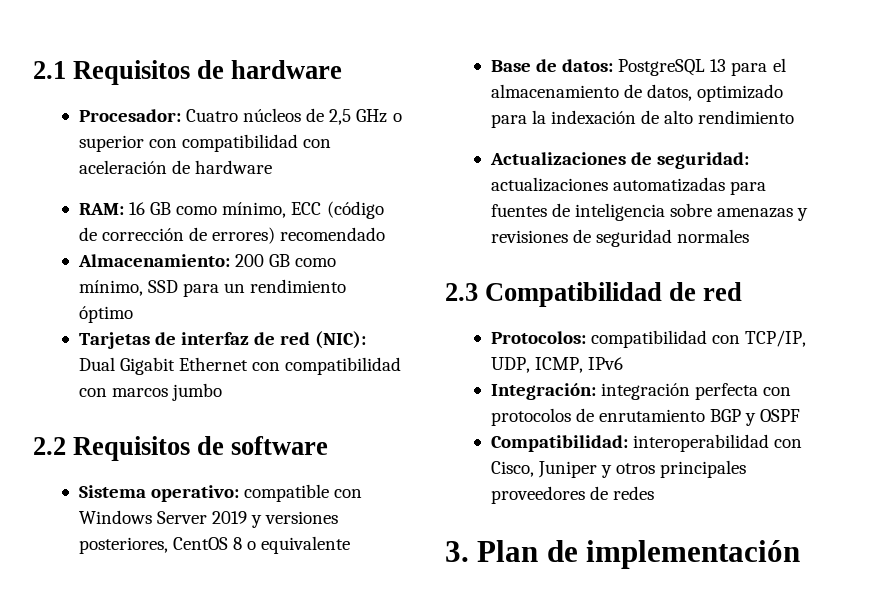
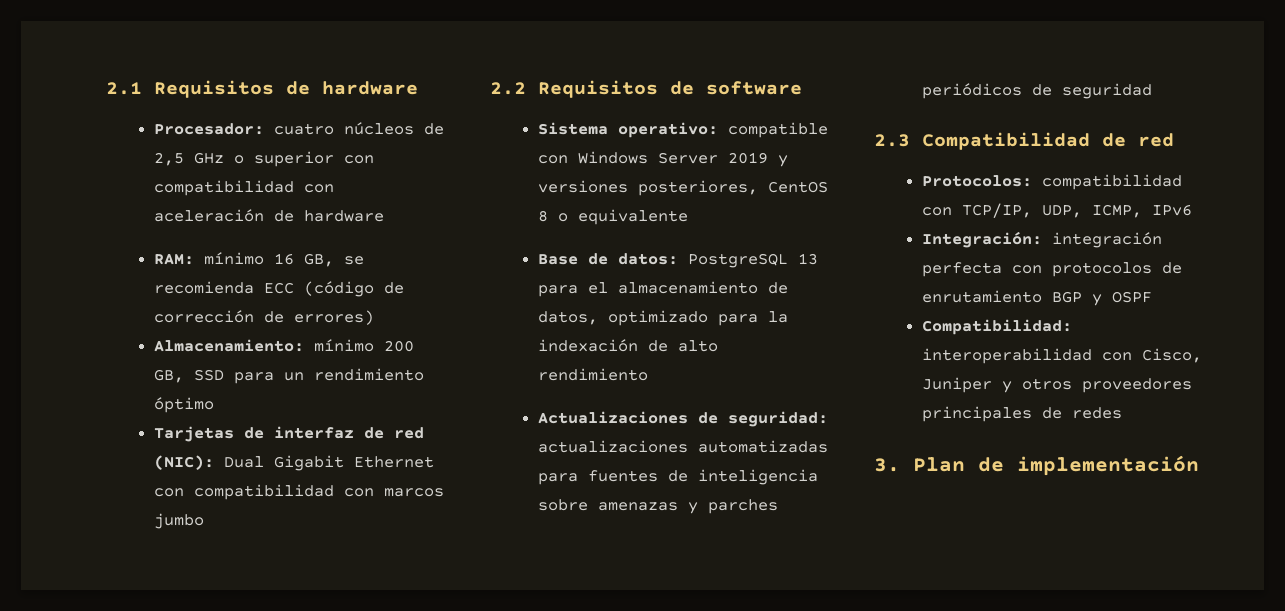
[185,109,238,122] Cuatro -> [274,123,335,135] cuatro
[128,202,287,218] 16 GB como mínimo, -> [204,252,365,267] [154,281,255,294] mínimo 16 GB, se recomienda
[280,227,386,241] recomendado -> (375, 317) none
[234,254,337,267] [78,280,143,296] 200 GB como mínimo, -> [314,339,415,352] [154,369,185,383] mínimo 200 GB,
[490,230,568,243] revisiones -> [708,499,779,514] [922,83,1023,99] parches periódicos
[677,229,750,243] normales -> (1153, 91) none
[660,460,747,478] [490,486,585,504] principales proveedores -> [1082,378,1193,393] [922,406,1033,422] proveedores principales

